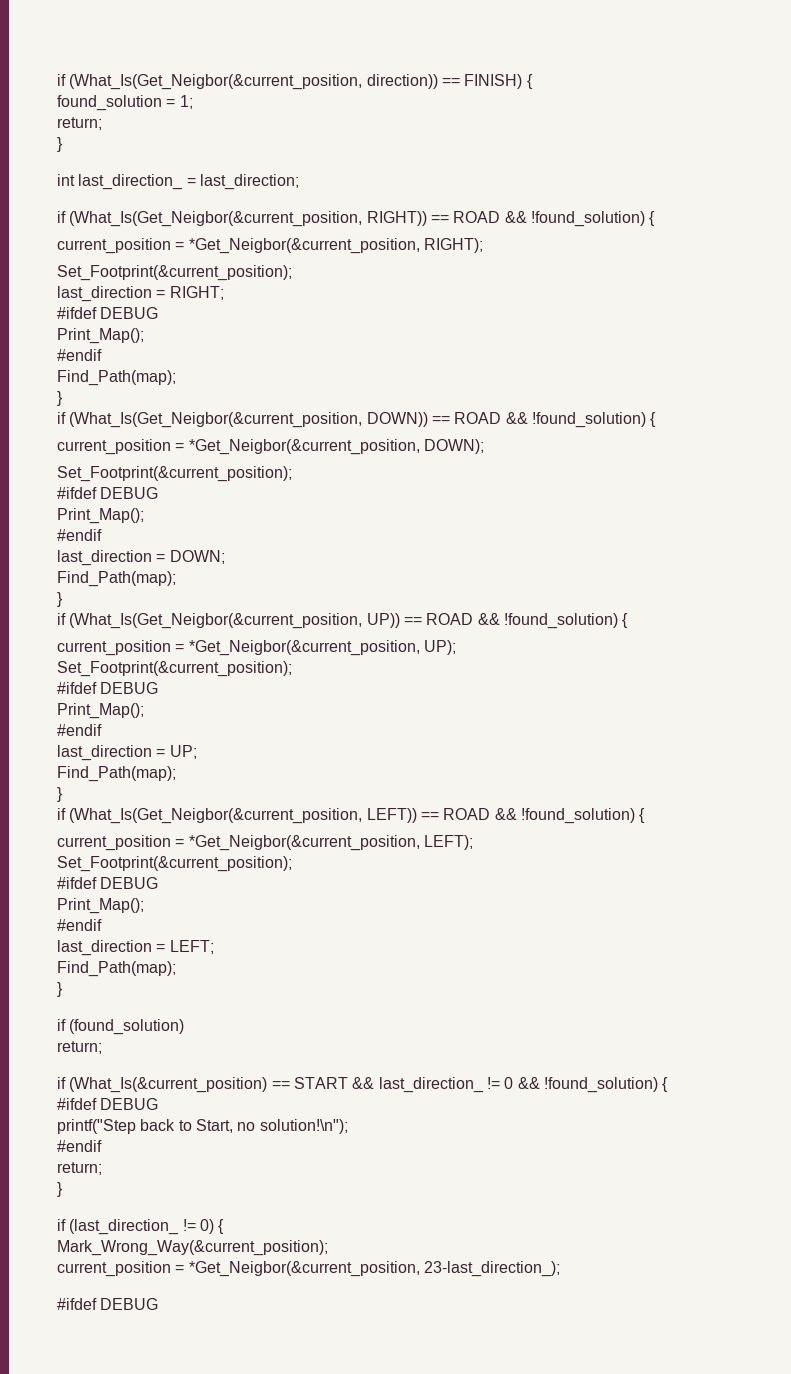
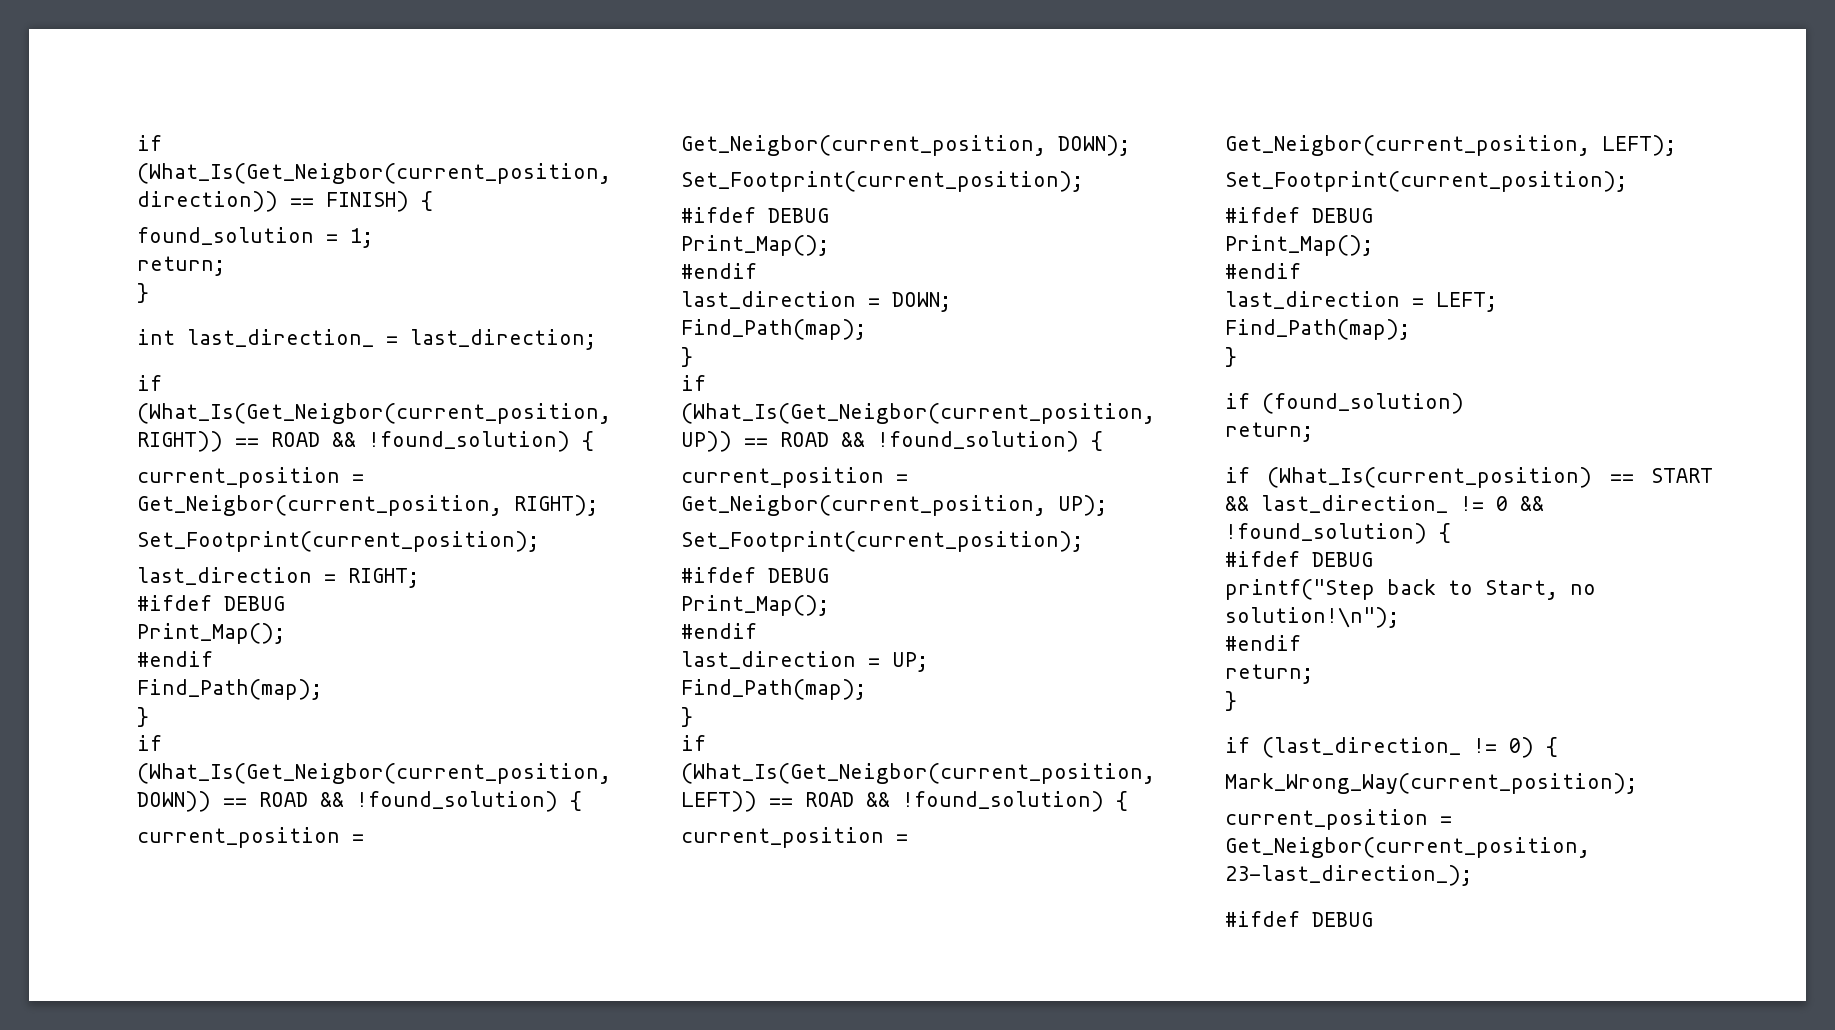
[57,74,363,90] if (What_Is(Get_Neigbor(&current_position, -> [137,135,162,151] [137,163,611,184] if (What_Is(Get_Neigbor(current_position,
[69,211,363,227] (What_Is(Get_Neigbor(&current_position, -> [137,403,611,424] (What_Is(Get_Neigbor(current_position,
[188,238,420,254] *Get_Neigbor(&current_position, -> [137,495,502,516] Get_Neigbor(current_position,
[57,265,292,281] Set_Footprint(&current_position); -> [137,531,539,552] Set_Footprint(current_position);
[69,412,363,428] (What_Is(Get_Neigbor(&current_position, -> [137,763,611,784] (What_Is(Get_Neigbor(current_position,
[188,439,420,455] *Get_Neigbor(&current_position, -> [681,135,1046,156] Get_Neigbor(current_position,
[57,466,292,482] Set_Footprint(&current_position); -> [681,171,1083,192] Set_Footprint(current_position);
[69,613,363,629] (What_Is(Get_Neigbor(&current_position, -> [681,403,1155,424] (What_Is(Get_Neigbor(current_position,
[188,640,420,656] *Get_Neigbor(&current_position, -> [681,495,1046,516] Get_Neigbor(current_position,
[57,661,292,677] Set_Footprint(&current_position); -> [681,531,1083,552] Set_Footprint(current_position);
[69,808,363,824] (What_Is(Get_Neigbor(&current_position, -> [681,763,1155,784] (What_Is(Get_Neigbor(current_position,
[188,835,420,851] *Get_Neigbor(&current_position, -> [1225,135,1590,156] Get_Neigbor(current_position,
[57,856,292,872] Set_Footprint(&current_position); -> [1225,171,1627,192] Set_Footprint(current_position);
[69,1077,268,1093] (What_Is(&current_position) -> [1267,467,1593,488] (What_Is(current_position)
[57,1240,328,1256] [57,1261,420,1277] Mark_Wrong_Way(&current_position); // current_position = *Get_Neigbor(&current_position, -> [1225,773,1637,794] [1225,809,1452,830] [1225,837,1590,858] Mark_Wrong_Way(current_position); // current_position = Get_Neigbor(current_position,

